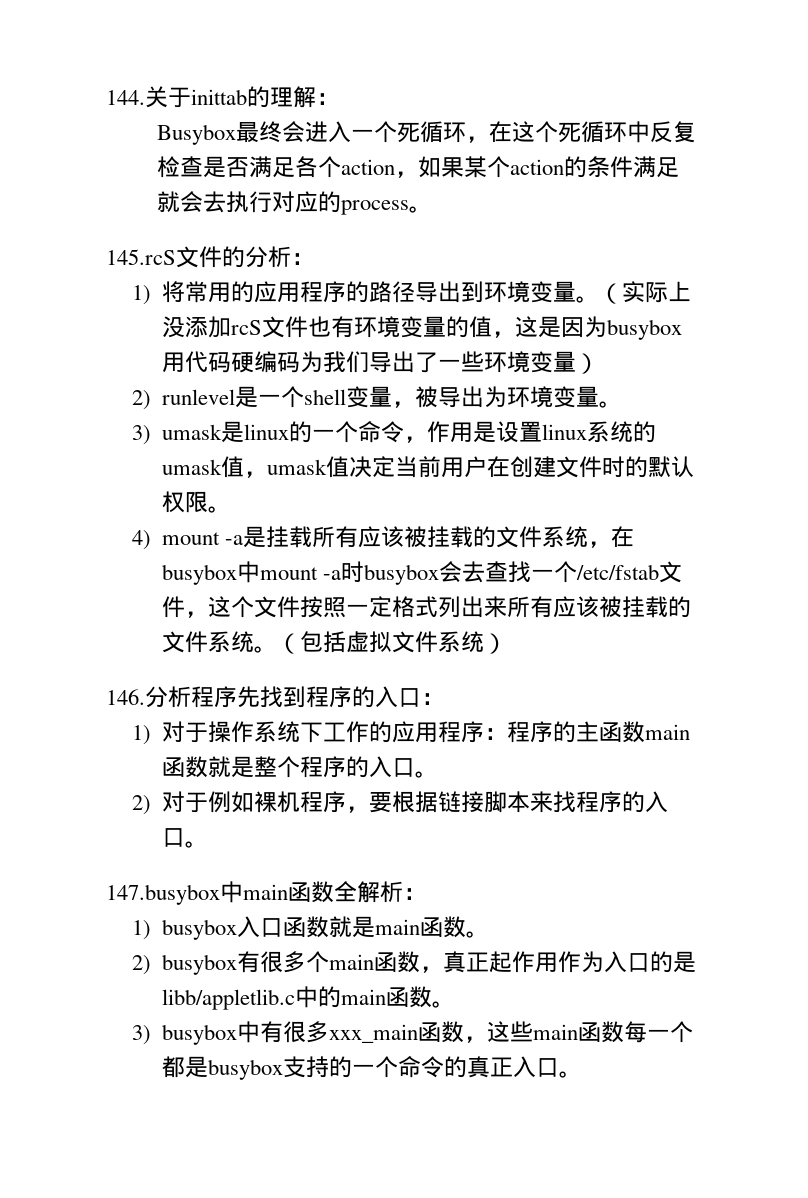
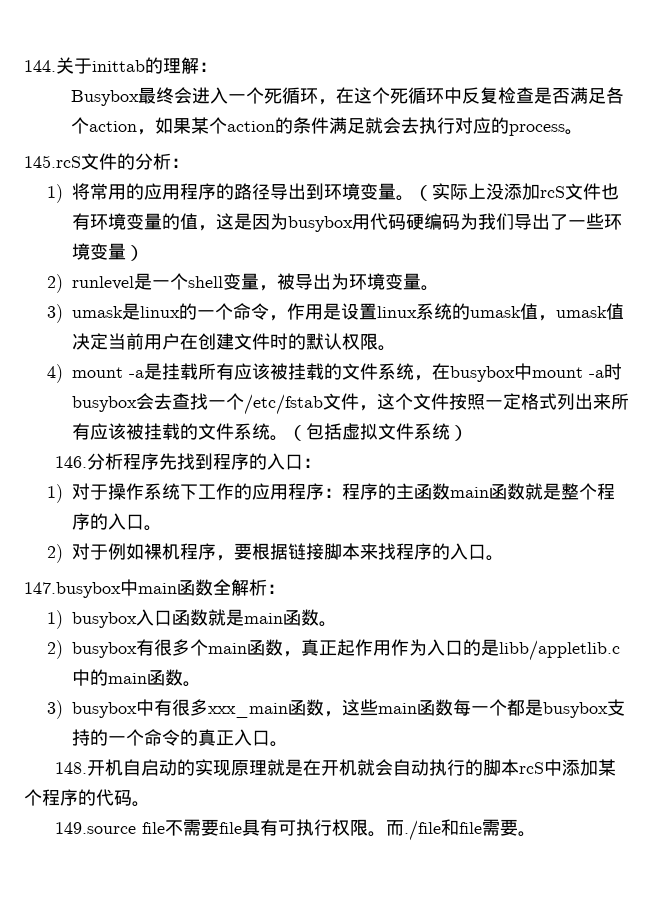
(582, 1074) none -> [54,759,616,776] [24,789,150,807] [54,819,536,841] // 148.开机自启动的实现原理就是在开机就会自动执行的脚本rcS中添加某个程序的代码。 // 149.source file不需要file具有可执行权限。而./file和file需要。

